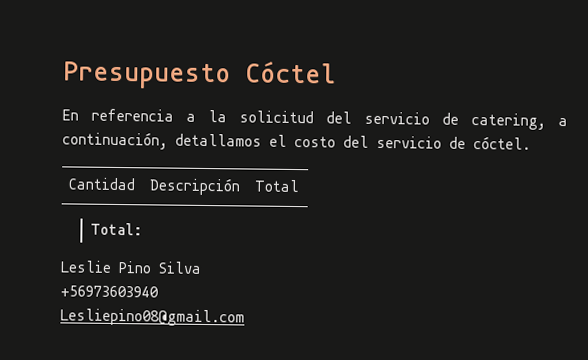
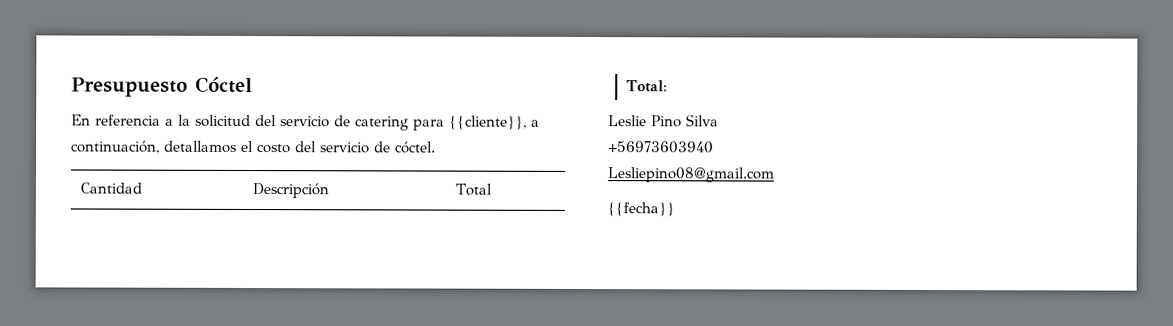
[471,113,546,130] catering, -> [355,115,527,131] catering para {{cliente}},
(245, 317) none -> [607,202,675,217] // {{fecha}}

